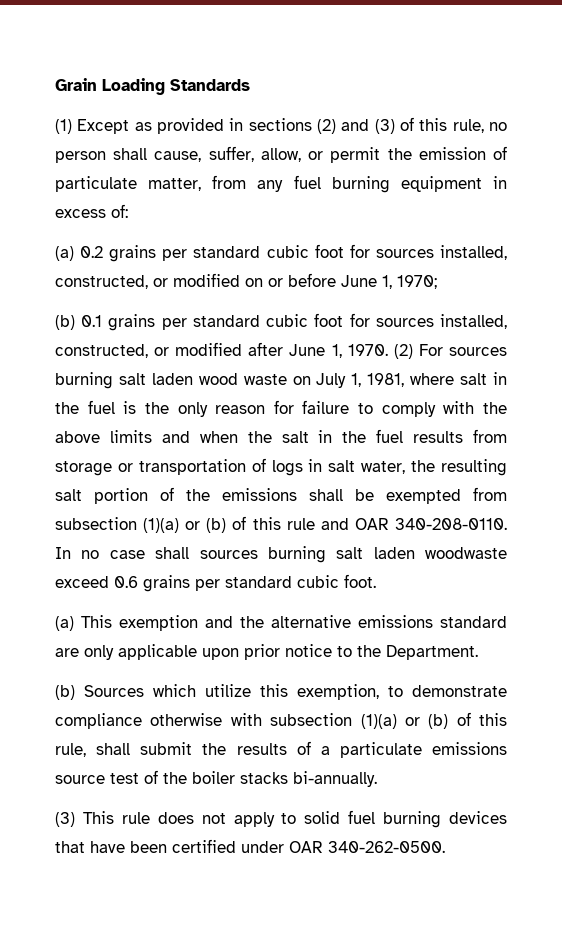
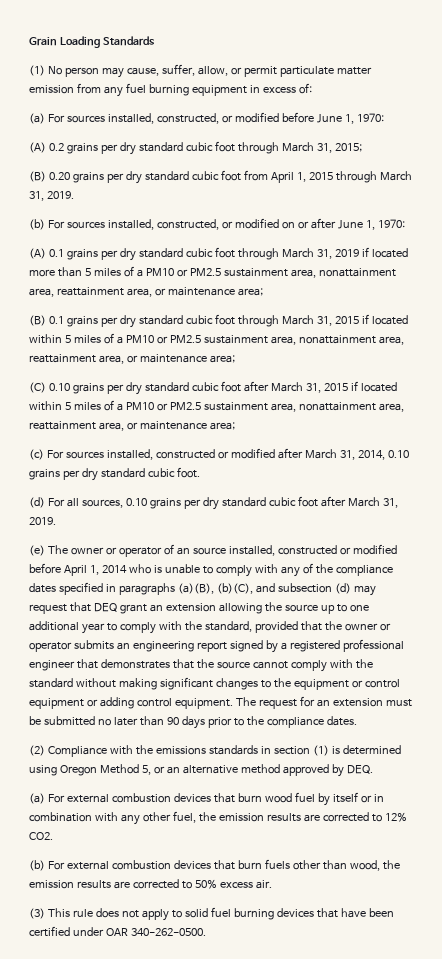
[77,117,507,134] [55,148,148,163] Except as provided in sections (2) and (3) of this rule, no person shall -> [47,66,124,78] No person may
[387,146,508,160] [55,176,202,192] the emission of particulate matter, -> [279,66,372,77] [29,85,74,94] particulate matter emission
(74, 253) none -> [47,112,384,124] [29,142,46,153] For sources installed, constructed, or modified before June 1, 1970: // (A)
[193,244,370,258] standard cubic foot for -> [119,141,362,155] [29,170,412,184] [29,191,74,201] [29,219,65,230] dry standard cubic foot through March 31, 2015; // (B) 0.20 grains per dry standard cubic foot from April 1, 2015 through March 31, 2019. // (b) For
[288,273,437,289] [55,313,508,331] [55,344,148,358] before June 1, 1970; // (b) 0.1 grains per standard cubic foot for sources installed, constructed, -> [310,218,405,230] [29,247,408,261] [29,266,396,278] [29,287,263,297] [29,314,408,328] [29,333,404,345] [29,354,235,364] [29,381,397,395] [29,400,404,412] [29,421,235,431] [29,449,215,460] after June 1, 1970: // (A) 0.1 grains per dry standard cubic foot through March 31, 2019 if located more than 5 miles of a PM10 or PM2.5 sustainment area, nonattainment area, reattainment area, or maintenance area; // (B) 0.1 grains per dry standard cubic foot through March 31, 2015 if located within 5 miles of a PM10 or PM2.5 sustainment area, nonattainment area, reattainment area, or maintenance area; // (C) 0.10 grains per dry standard cubic foot after March 31, 2015 if located within 5 miles of a PM10 or PM2.5 sustainment area, nonattainment area, reattainment area, or maintenance area; // (c) For sources installed, constructed
[289,344,507,359] [55,372,508,389] [55,400,507,417] [55,429,507,443] [55,458,508,476] [55,487,507,504] [55,516,507,533] [55,546,507,563] [55,574,376,592] [55,615,507,631] [55,644,478,660] [55,684,507,700] [55,712,507,729] [55,741,507,758] [55,770,377,787] June 1, 1970. (2) For sources burning salt laden wood waste on July 1, 1981, where salt in the fuel is the only reason for failure to comply with the above limits and when the salt in the fuel results from storage or transportation of logs in salt water, the resulting salt portion of the emissions shall be exempted from subsection (1)(a) or (b) of this rule and OAR 340-208-0110. In no case shall sources burning salt laden woodwaste exceed 0.6 grains per standard cubic foot. // (a) This exemption and the alternative emissions standard are only applicable upon prior notice to the Department. // (b) Sources which utilize this exemption, to demonstrate compliance otherwise with subsection (1)(a) or (b) of this rule, shall submit the results of a particulate emissions source test of the boiler stacks bi-annually. -> [304,449,409,460] [29,467,200,481] [29,496,398,510] [29,517,56,525] [29,544,397,557] [29,563,393,577] [29,582,376,596] [29,602,369,614] [29,621,391,634] [29,639,404,653] [29,659,373,672] [29,677,400,690] [29,696,412,709] [29,716,357,729] [29,745,401,757] [29,764,373,777] [29,792,384,806] [29,811,407,825] [29,832,53,840] [29,859,400,871] [29,879,272,889] March 31, 2014, 0.10 grains per dry standard cubic foot. // (d) For all sources, 0.10 grains per dry standard cubic foot after March 31, 2019. // (e) The owner or operator of an source installed, constructed or modified before April 1, 2014 who is unable to comply with any of the compliance dates specified in paragraphs (a)(B), (b)(C), and subsection (d) may request that DEQ grant an extension allowing the source up to one additional year to comply with the standard, provided that the owner or operator submits an engineering report signed by a registered professional engineer that demonstrates that the source cannot comply with the standard without making significant changes to the equipment or control equipment or adding control equipment. The request for an extension must be submitted no later than 90 days prior to the compliance dates. // (2) Compliance with the emissions standards in section (1) is determined using Oregon Method 5, or an alternative method approved by DEQ. // (a) For external combustion devices that burn wood fuel by itself or in combination with any other fuel, the emission results are corrected to 12% CO2. // (b) For external combustion devices that burn fuels other than wood, the emission results are corrected to 50% excess air.

